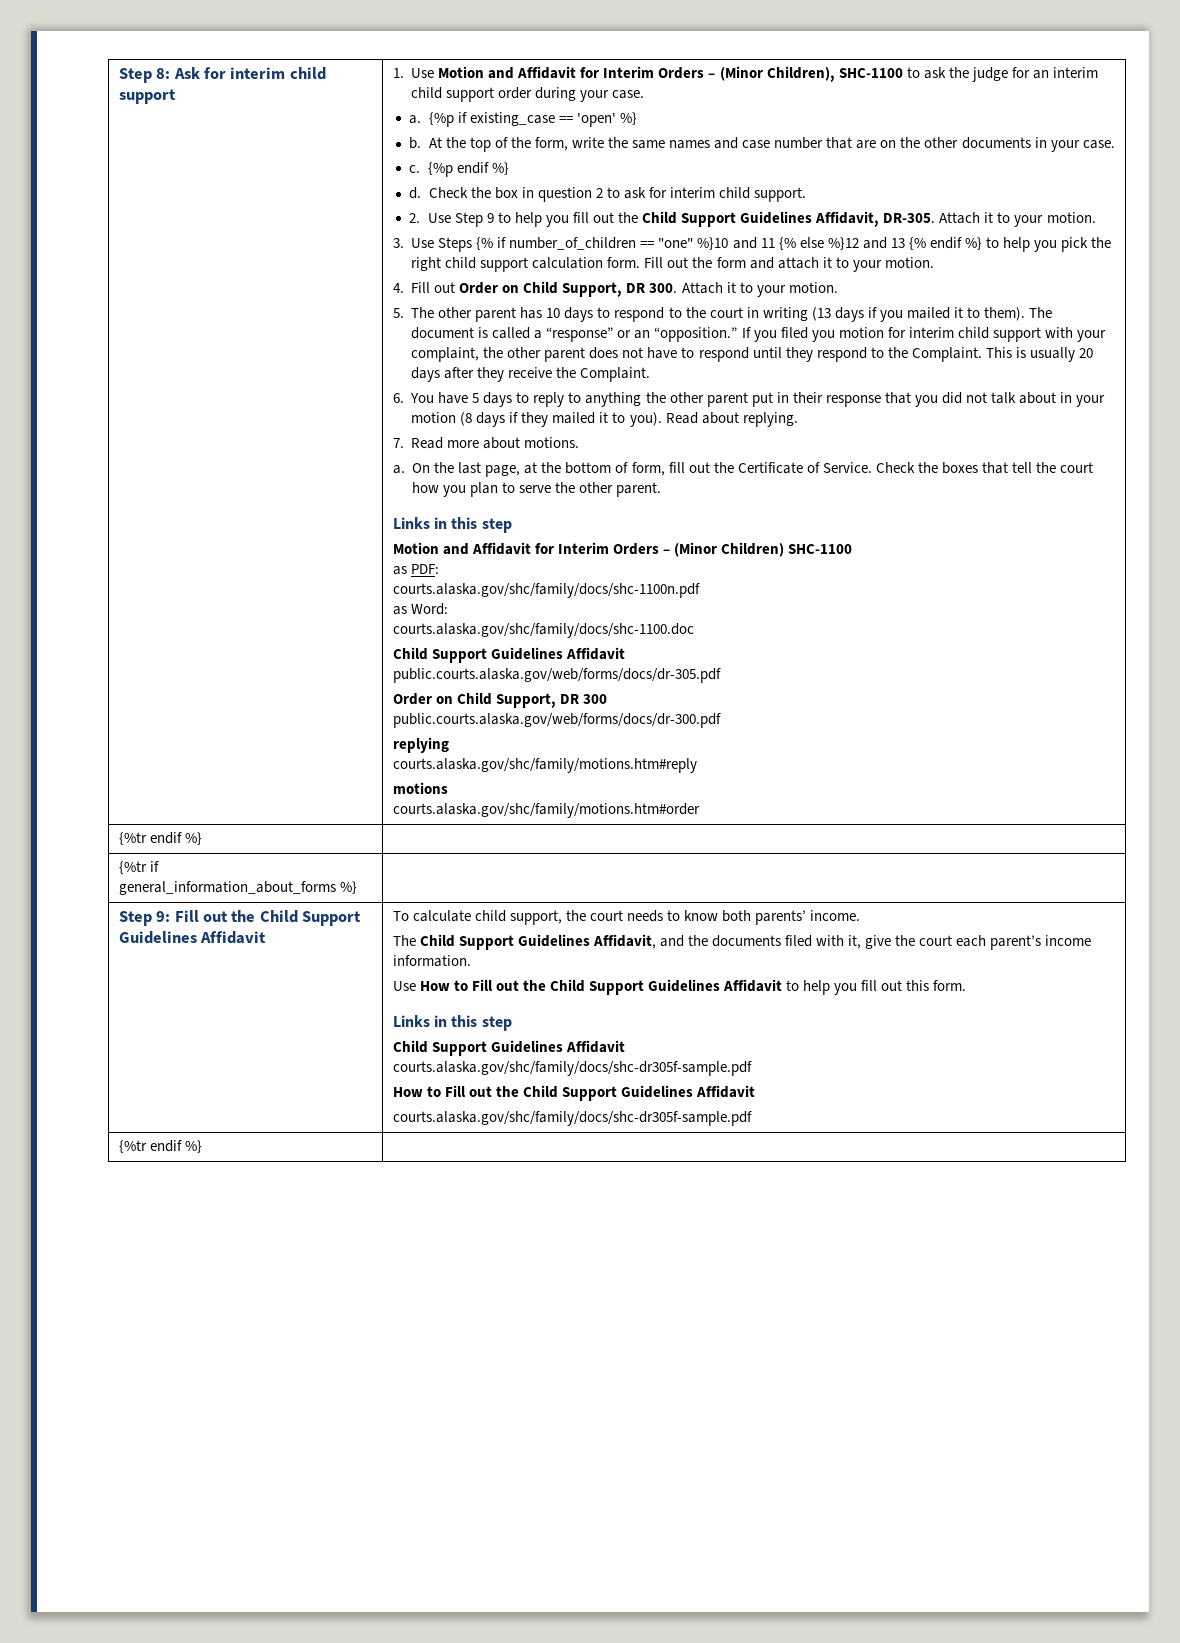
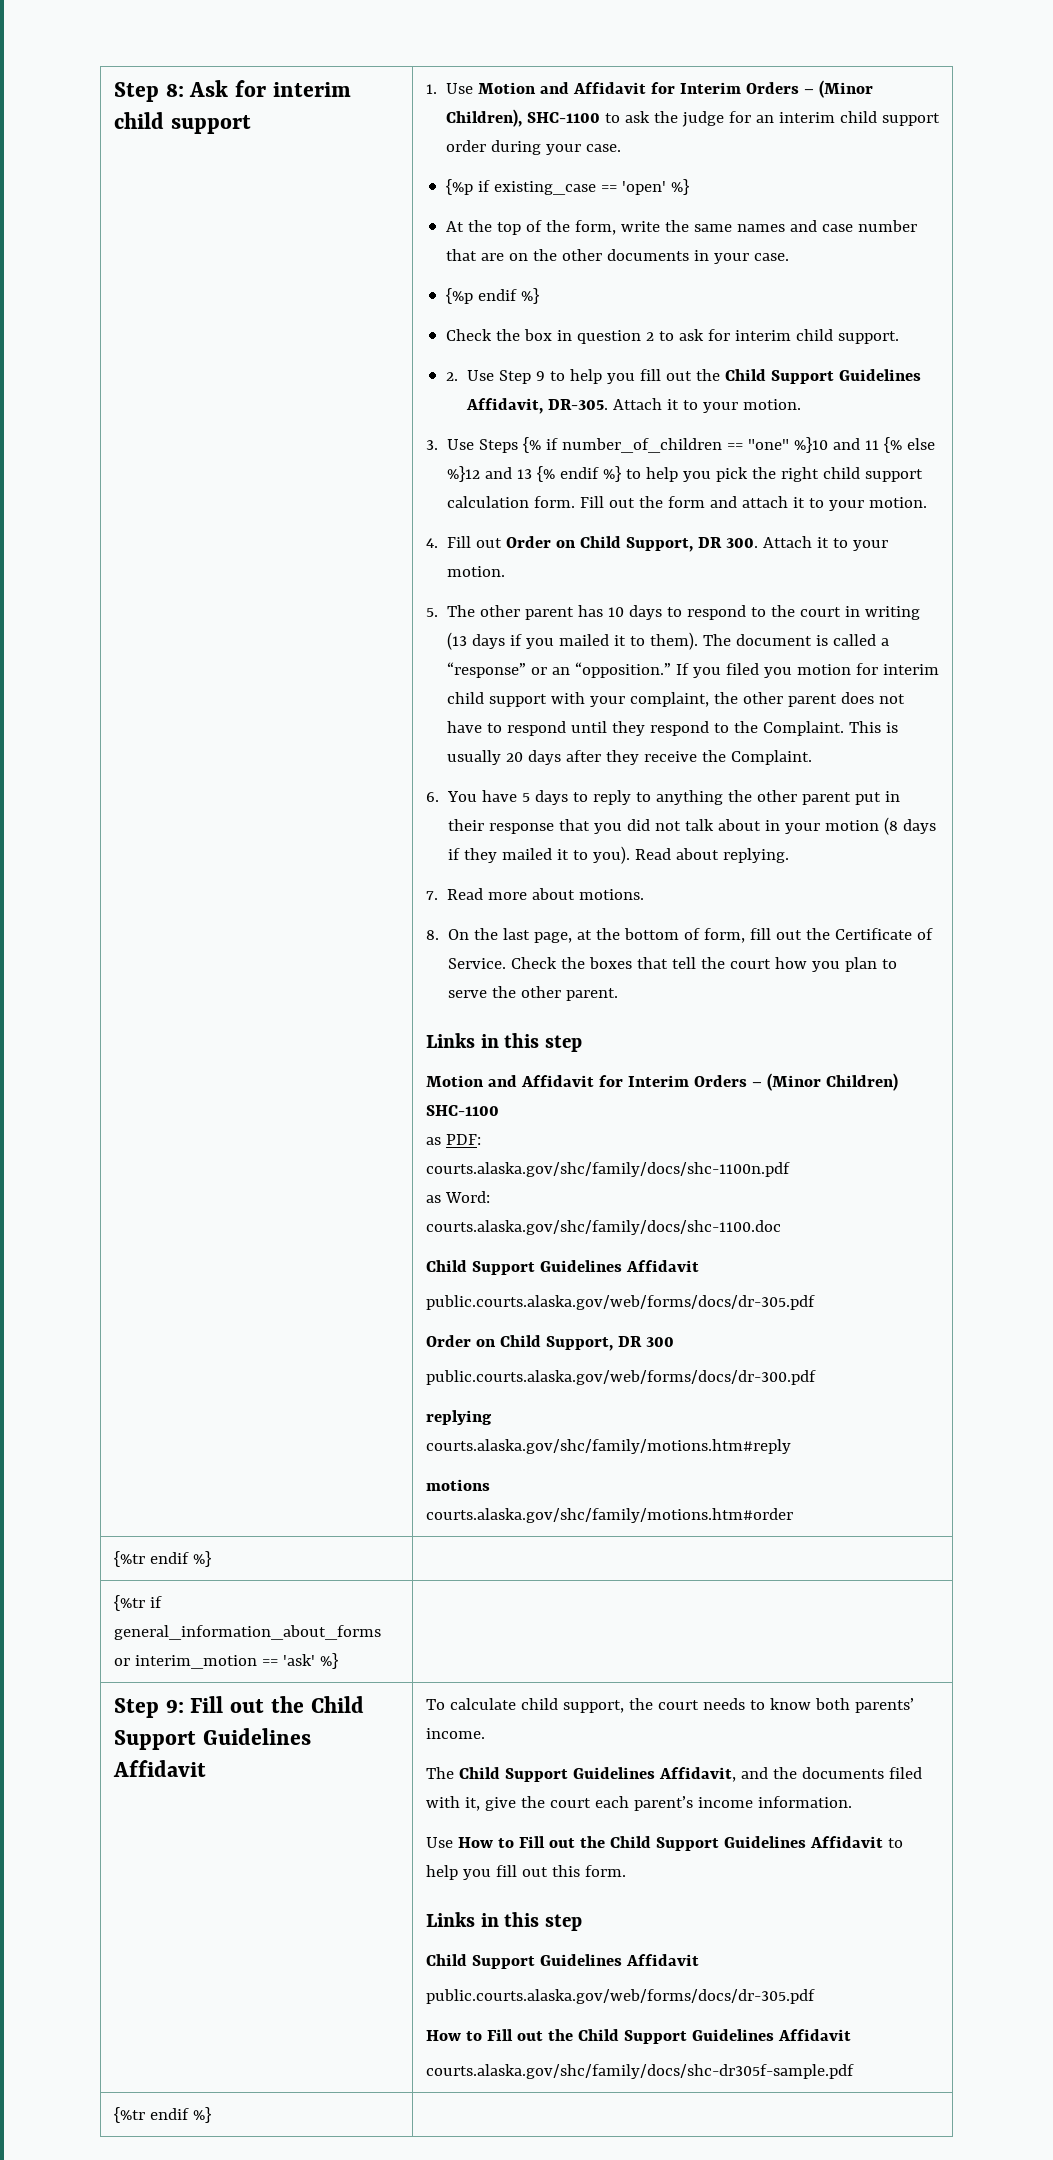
[409,115,422,124] a. -> (622, 148) none
[409,137,422,149] b. -> (690, 187) none
[409,165,421,173] c. -> (790, 257) none
[409,187,422,199] d. -> (540, 296) none
[392,465,405,474] a. -> [425,930,439,940] 8.
(336, 888) none -> [113,1654,315,1669] or interim_motion == 'ask'
[392,1061,752,1076] courts.alaska.gov/shc/family/docs/shc-dr305f-sample.pdf -> [425,1989,815,2004] public.courts.alaska.gov/web/forms/docs/dr-305.pdf

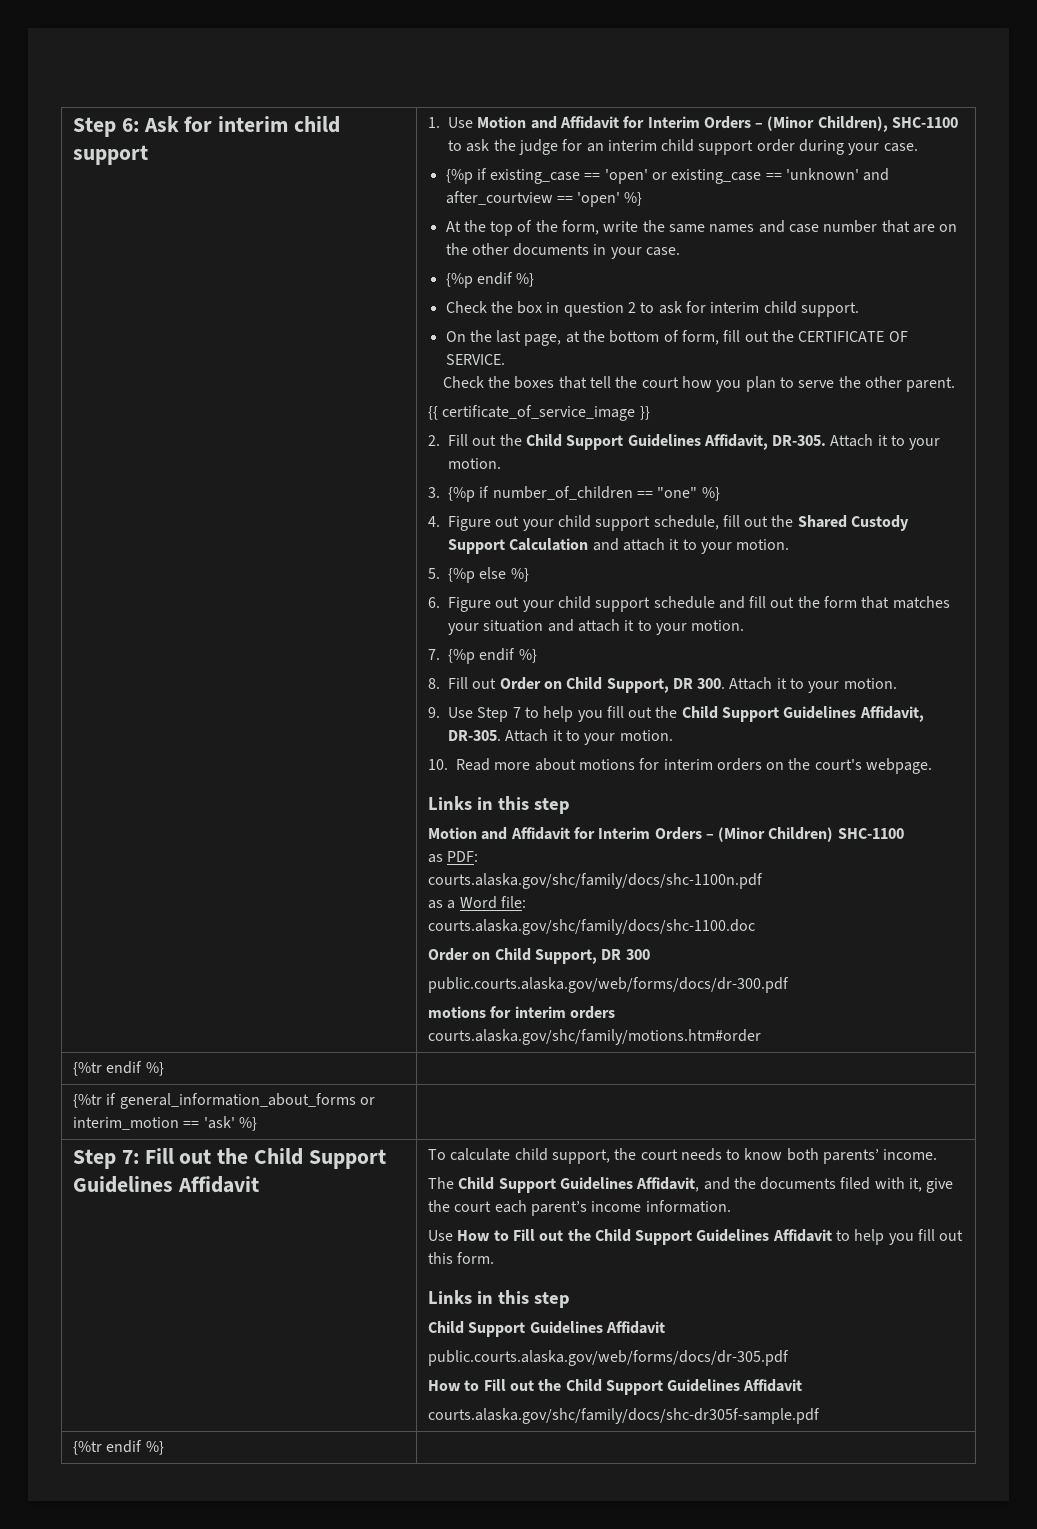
[113,82,184,102] Step 8: -> [72,117,139,137] Step 6:
(667, 188) none -> [652,168,890,184] [445,191,621,207] or existing_case == 'unknown' and after_courtview == 'open'
[446,372,459,381] 2. -> [445,330,908,346] [445,354,505,365] [442,376,956,392] [427,405,650,421] [427,434,941,450] [447,458,501,469] [427,486,720,502] [427,515,910,531] [447,538,790,554] [427,567,529,583] [427,596,950,612] [447,619,745,635] [427,648,537,664] [427,677,897,693] [427,707,440,718] On the last page, at the bottom of form, fill out the CERTIFICATE OF SERVICE. // Check the boxes that tell the court how you plan to serve the other parent. // {{ certificate_of_service_image }} // 2. Fill out the Child Support Guidelines Affidavit, DR-305. Attach it to your motion. // 3. {%p if number_of_children == "one" %} // 4. Figure out your child support schedule, fill out the Shared Custody Support Calculation and attach it to your motion. // 5. {%p else %} // 6. Figure out your child support schedule and fill out the form that matches your situation and attach it to your motion. // 7. {%p endif %} // 8. Fill out Order on Child Support, DR 300. Attach it to your motion. // 9.
[536,371,546,381] 9 -> [512,707,521,718] 7
[425,437,935,453] [447,466,923,482] [447,496,927,511] [425,536,888,552] [447,566,506,577] [425,605,920,620] [447,632,889,650] [447,662,939,678] [447,692,905,707] [447,721,898,736] [447,750,813,765] [425,790,900,805] [448,817,936,835] [448,846,789,864] [425,888,645,900] [425,928,933,943] [448,957,897,972] [448,986,619,1001] 3. Use Steps {% if number_of_children == "one" %}10 and 11 {% else %}12 and 13 {% endif %} to help you pick the right child support calculation form. Fill out the form and attach it to your motion. // 4. Fill out Order on Child Support, DR 300. Attach it to your motion. // 5. The other parent has 10 days to respond to the court in writing (13 days if you mailed it to them). The document is called a “response” or an “opposition.” If you filed you motion for interim child support with your complaint, the other parent does not have to respond until they respond to the Complaint. This is usually 20 days after they receive the Complaint. // 6. You have 5 days to reply to anything the other parent put in their response that you did not talk about in your motion (8 days if they mailed it to you). Read about replying. // 7. Read more about motions. // 8. On the last page, at the bottom of form, fill out the Certificate of Service. Check the boxes that tell the court how you plan to serve the other parent. -> [427,758,933,774] 10. Read more about motions for interim orders on the court's webpage.
[444,1191,490,1203] [425,1220,781,1235] [425,1260,699,1275] [425,1295,815,1310] Word: // courts.alaska.gov/shc/family/docs/shc-1100.doc // Child Support Guidelines Affidavit // public.courts.alaska.gov/web/forms/docs/dr-305.pdf -> [447,896,526,909] [427,919,755,935] a Word file: // courts.alaska.gov/shc/family/docs/shc-1100.doc
[425,1410,492,1425] [425,1439,791,1454] [425,1479,490,1491] // replying // courts.alaska.gov/shc/family/motions.htm#reply // motions -> [427,1006,615,1019] // motions for interim orders
[165,1699,184,1713] 9: -> [121,1150,139,1164] 7:

